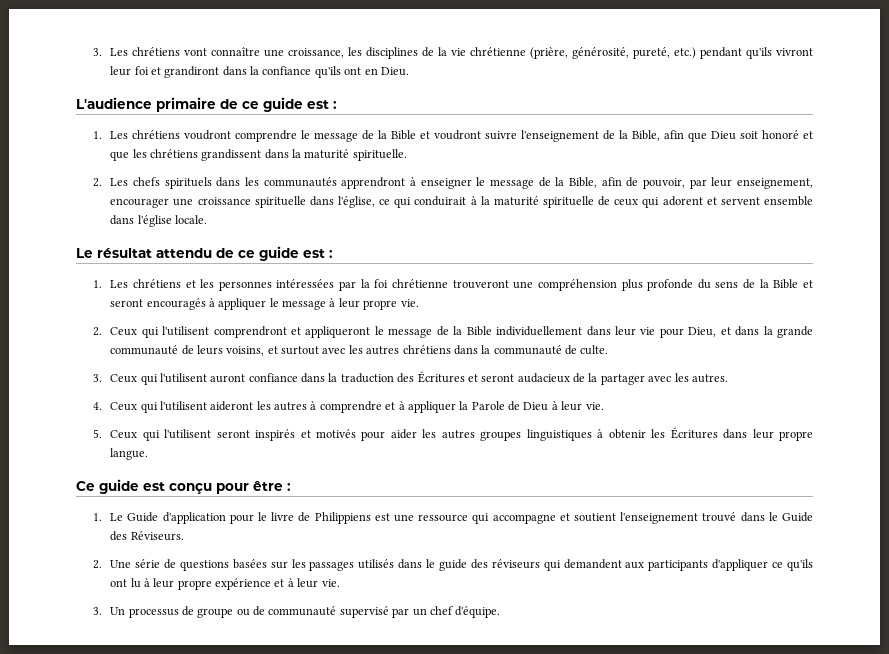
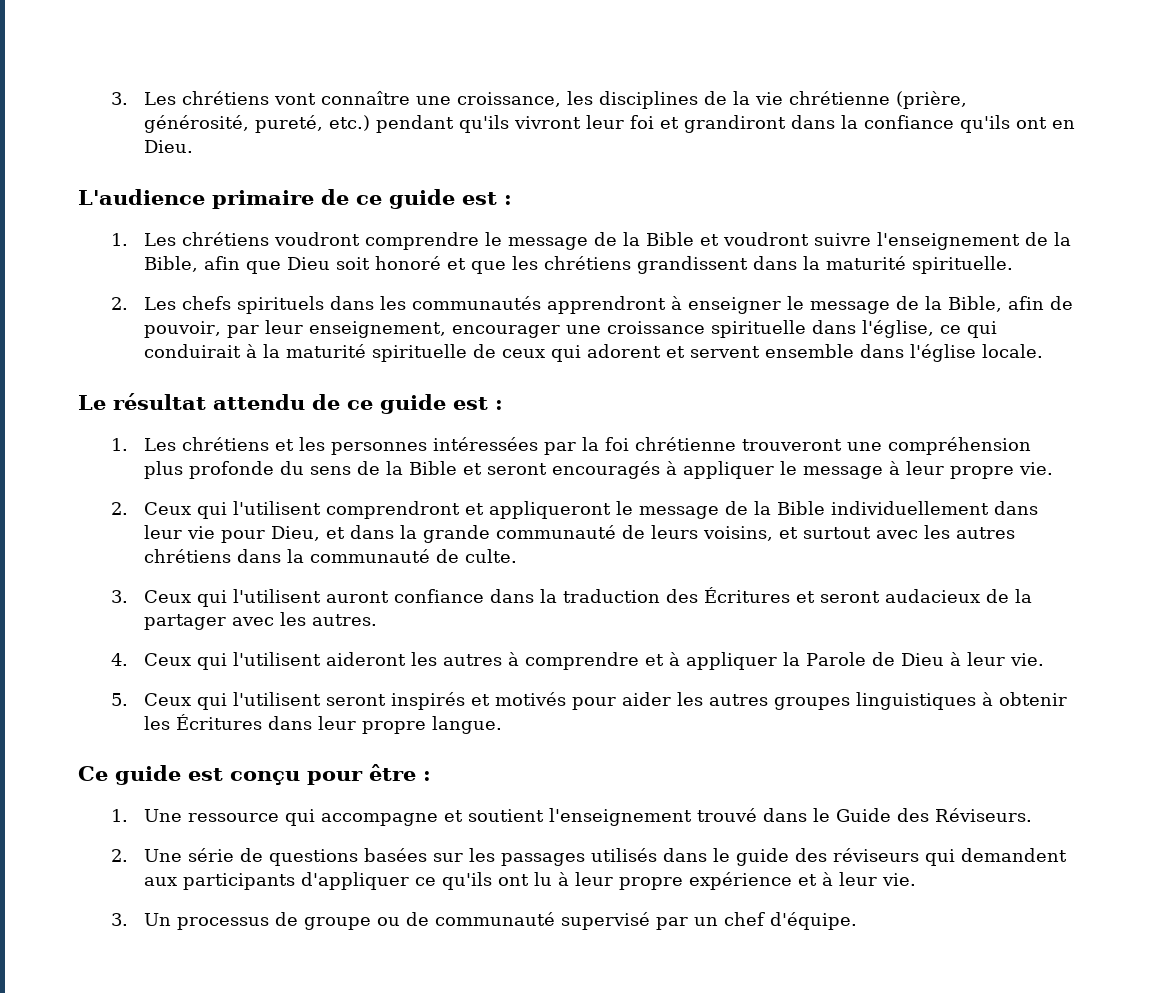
[110,512,415,524] Le Guide d'application pour le livre de Philippiens est une -> [143,809,182,822] Une

